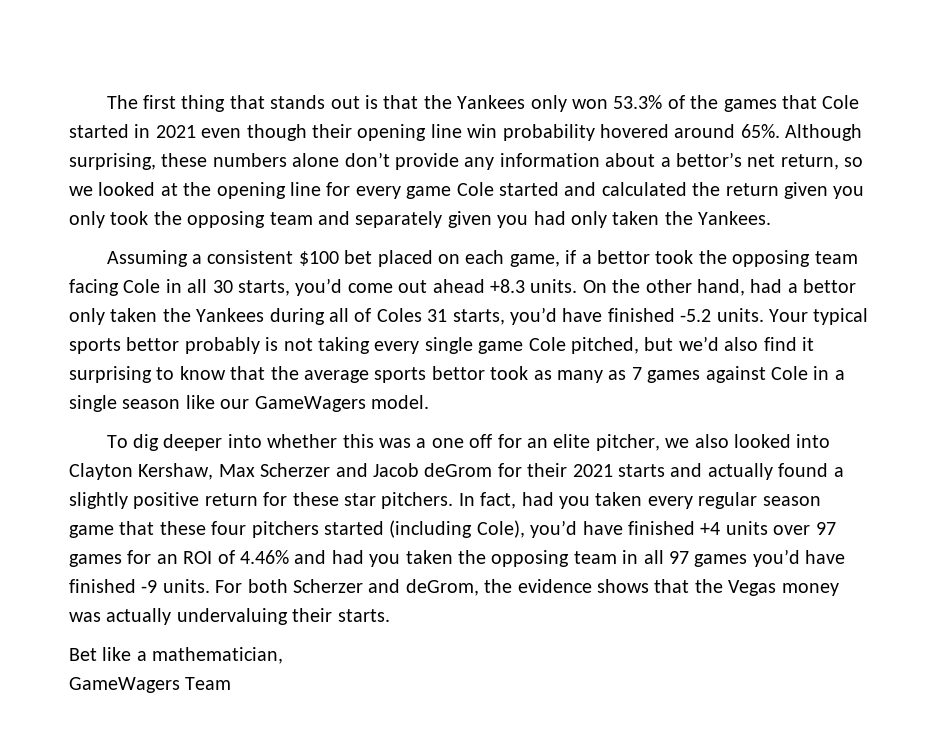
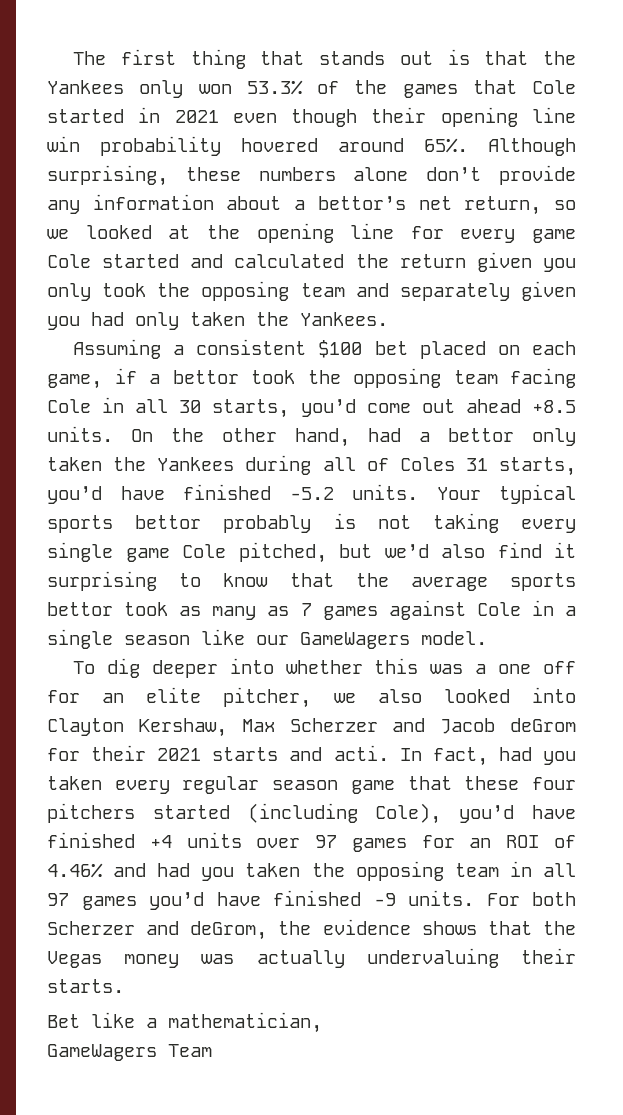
[489,279,525,293] +8.3 -> [531,400,576,413] +8.5
[707,463,844,480] [69,492,454,509] actually found a slightly positive return for these star pitchers. -> [333,745,389,761] acti.

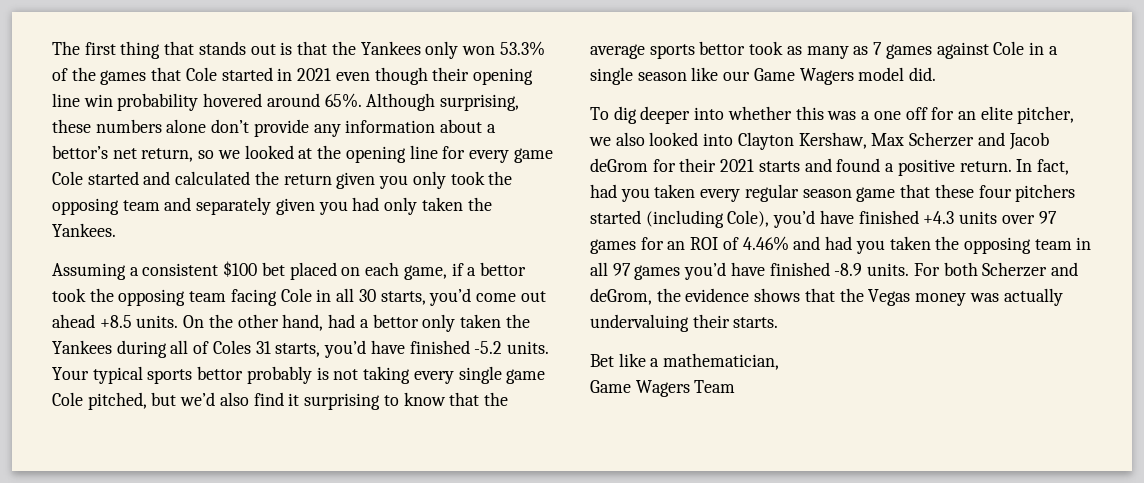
[300,631,487,649] GameWagers model. -> [753,67,937,85] Game Wagers model did.
[333,745,389,761] acti. -> [836,158,1012,176] found a positive return.
[149,835,172,848] +4 -> [923,211,955,224] +4.3
[373,893,396,906] -9 -> [834,263,863,276] -8.9
[47,1044,157,1061] GameWagers -> [590,380,690,397] Game Wagers

